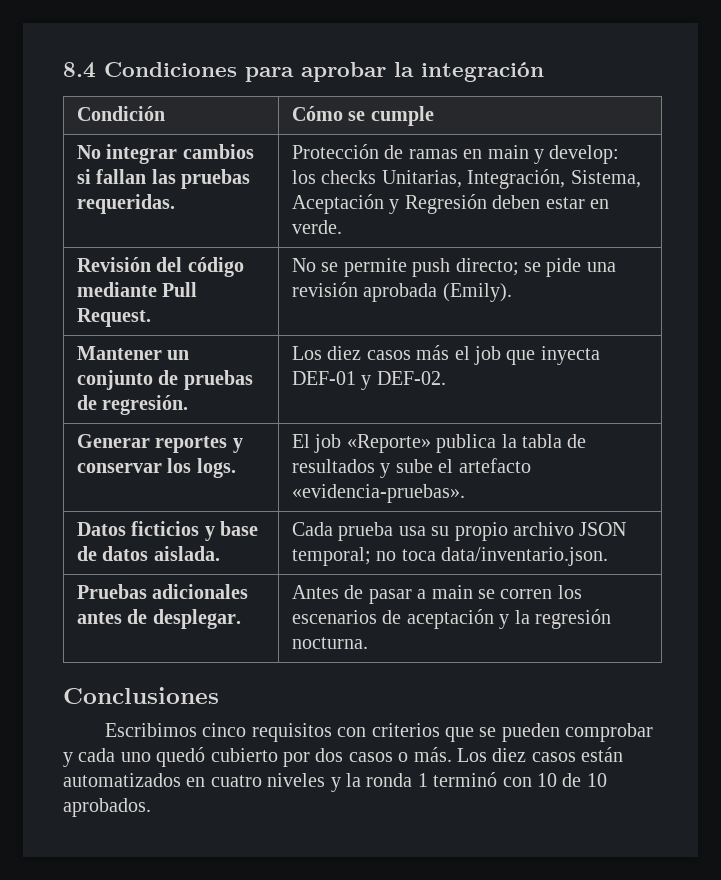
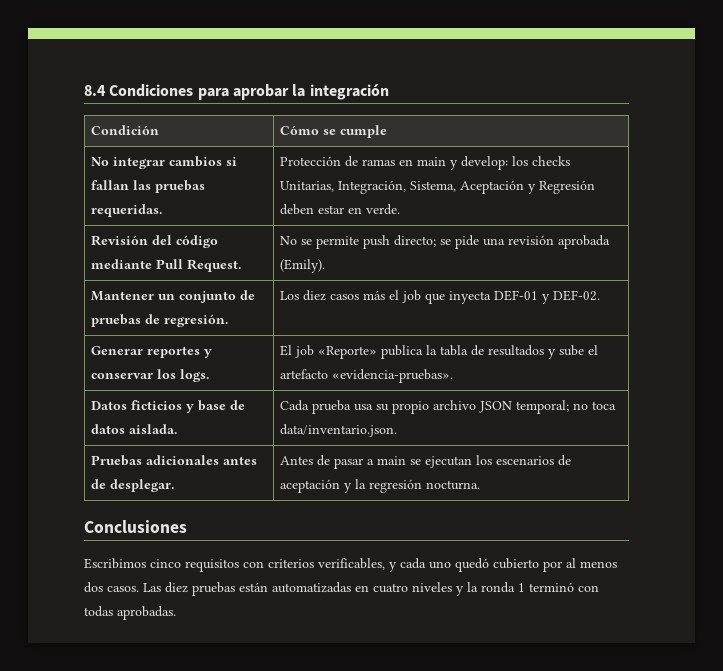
[500,589,553,599] corren -> [424,456,472,468] ejecutan
[444,723,654,742] que se pueden comprobar -> [318,558,385,570] verificables,
[315,747,624,762] [63,773,181,787] dos casos o más. Los diez casos están automatizados -> [566,558,617,568] [84,582,351,596] al menos dos casos. Las diez pruebas están automatizadas
[536,773,607,787] [63,798,151,817] 10 de 10 aprobados. -> [84,606,176,620] todas aprobadas.

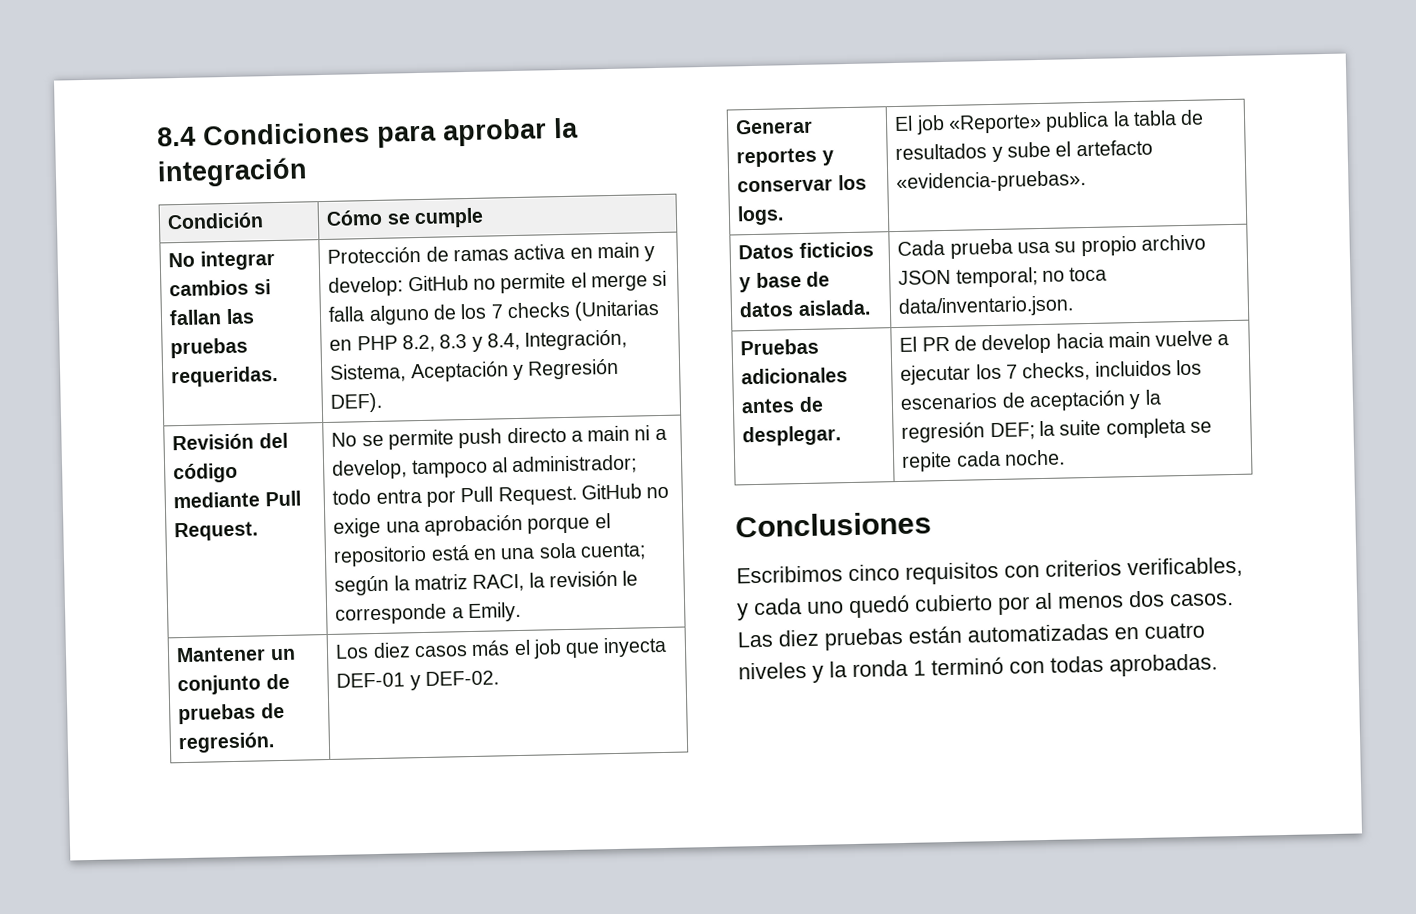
(395, 162) none -> [513,243,566,261] activa
[511,156,570,166] [279,181,334,192] los checks Unitarias, -> [407,270,668,294] [328,299,661,326] [329,332,520,353] GitHub no permite el merge si falla alguno de los 7 checks (Unitarias en PHP 8.2, 8.3 y 8.4,
[279,204,400,215] deben estar en verde. -> [330,392,383,413] DEF).
[393,235,610,249] [279,259,325,273] directo; se pide una revisión aprobada (Emily). -> [506,425,667,444] [331,454,638,480] [332,483,670,507] [333,513,611,538] [333,542,646,567] [334,570,639,596] [335,601,522,625] directo a main ni a develop, tampoco al administrador; todo entra por Pull Request. GitHub no exige una aprobación porque el repositorio está en una sola cuenta; según la matriz RACI, la revisión le corresponde a Emily.
[279,455,472,469] Antes de pasar a main se ejecutan -> [899,330,1230,355] [900,360,1172,385] El PR de develop hacia main vuelve a ejecutar los 7 checks, incluidos
[425,480,480,490] nocturna. -> [989,417,1212,441] [901,449,1066,472] DEF; la suite completa se repite cada noche.

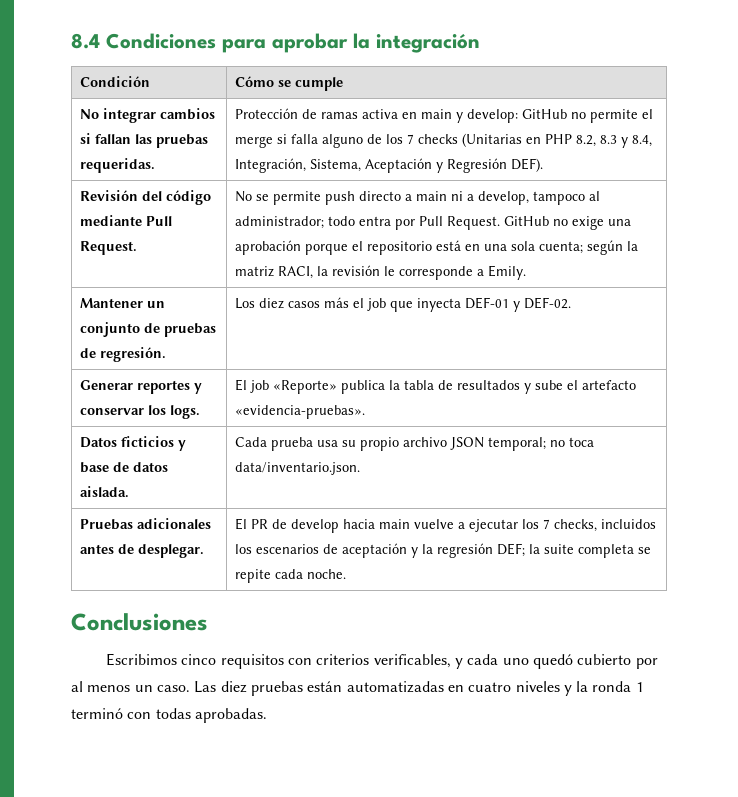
[1128,590,1234,608] dos casos. -> [134,685,190,692] un caso.

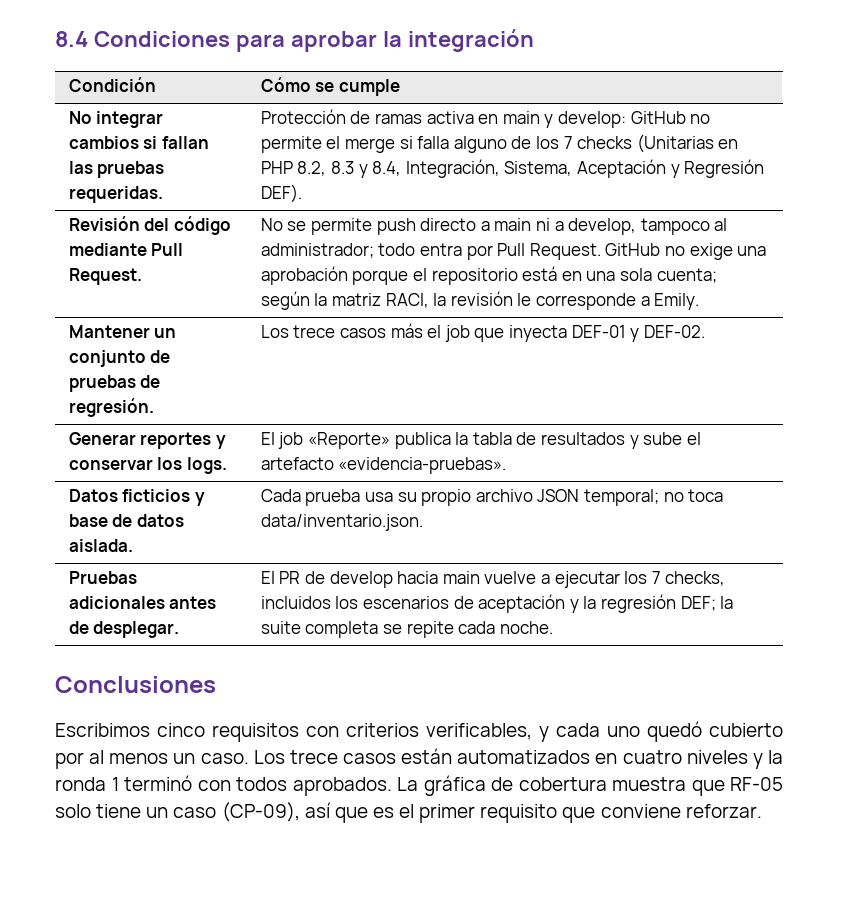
[259,298,285,309] diez -> [293,325,336,338] trece
[194,681,444,696] Las diez pruebas están automatizadas -> [253,748,591,764] Los trece casos están automatizados
[155,708,267,723] todas aprobadas. -> [236,775,783,796] [55,802,762,823] todos aprobados. La gráfica de cobertura muestra que RF-05 solo tiene un caso (CP-09), así que es el primer requisito que conviene reforzar.

